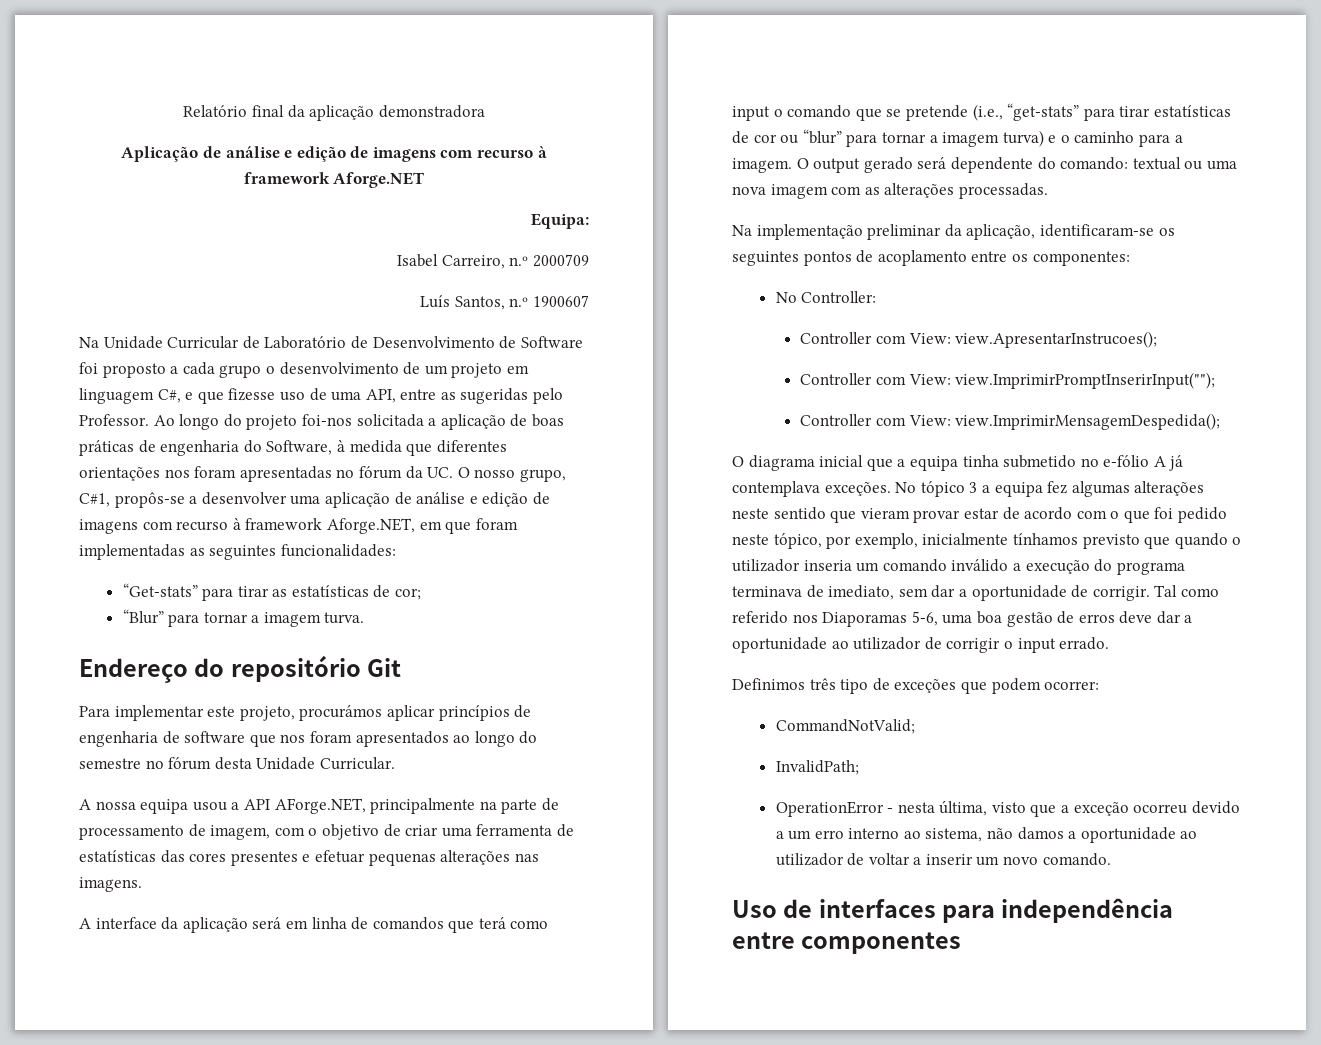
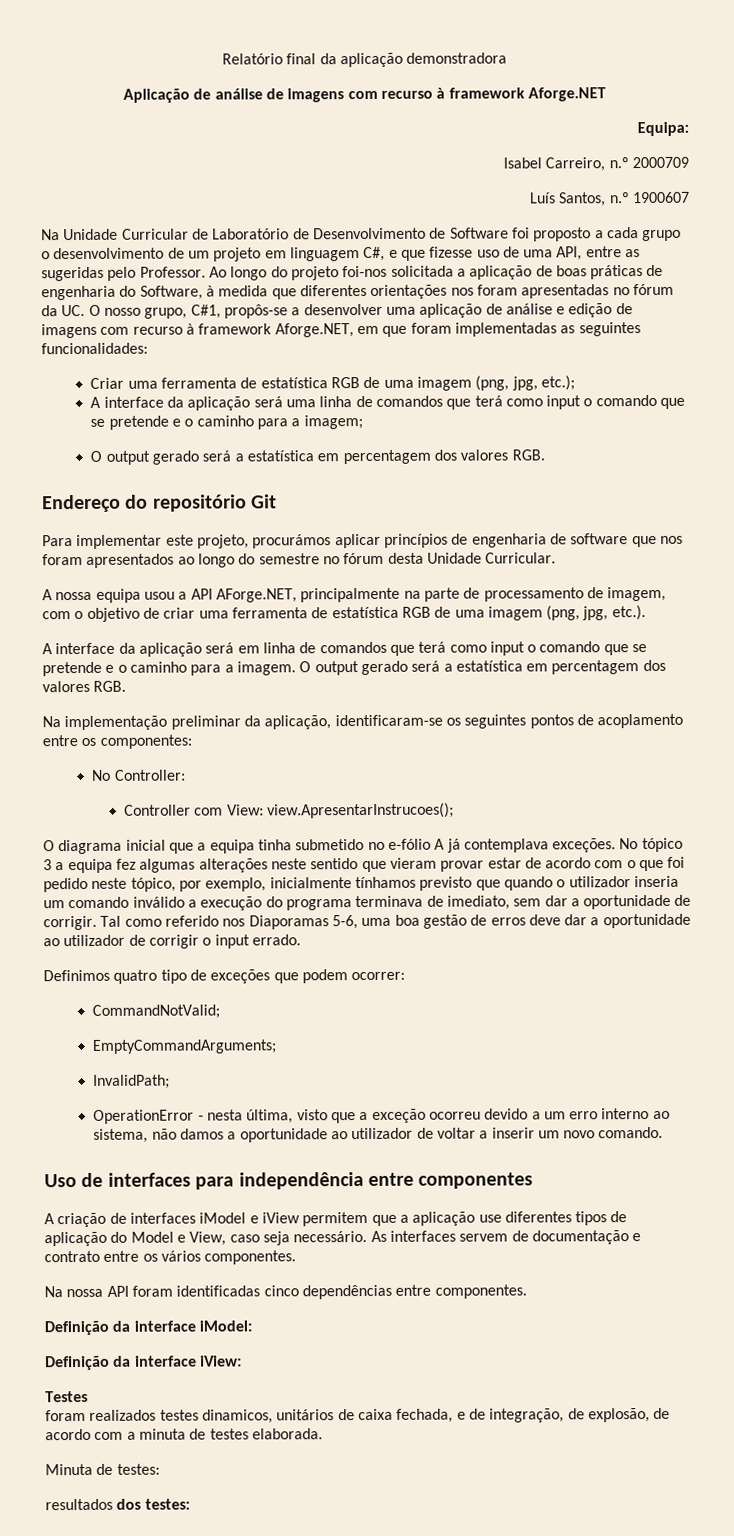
[284,146,346,162] e edição -> (263, 94) none
[122,583,422,601] [122,609,365,627] “Get-stats” para tirar as estatísticas de cor; // “Blur” para tornar a imagem turva. -> [90,375,575,391] [90,394,686,411] [90,415,363,430] [90,449,545,465] Criar uma ferramenta de estatística RGB de uma imagem (png, jpg, etc.); // A interface da aplicação será uma linha de comandos que terá como input o comando que se pretende e o caminho para a imagem; // O output gerado será a estatística em percentagem dos valores RGB.
[79,850,539,866] [79,877,142,892] estatísticas das cores presentes e efetuar pequenas alterações nas imagens. -> [331,605,646,621] estatística RGB de uma imagem (png, jpg, etc.).
[972,103,1231,121] [732,129,1044,147] (i.e., “get-stats” para tirar estatísticas de cor ou “blur” para tornar a imagem turva) -> (102, 669) none
[950,157,1237,173] [732,183,1048,199] dependente do comando: textual ou uma nova imagem com as alterações processadas. -> [443,659,666,675] [42,680,127,693] a estatística em percentagem dos valores RGB.
[800,372,1216,389] [800,413,1221,430] // Controller com View: view.ImprimirPromptInserirInput(""); // Controller com View: view.ImprimirMensagemDespedida(); -> (454, 810) none
[809,678,836,690] três -> [113,969,158,984] quatro
(915, 726) none -> [92,1039,277,1054] // EmptyCommandArguments;
(962, 943) none -> [44,1211,628,1228] [44,1230,642,1247] [44,1250,297,1265] [44,1284,527,1300] [44,1320,252,1336] [45,1355,242,1371] [45,1390,88,1403] [45,1407,671,1424] [45,1428,323,1441] [45,1463,160,1476] [45,1498,190,1511] // A criação de interfaces iModel e iView permitem que a aplicação use diferentes tipos de aplicação do Model e View, caso seja necessário. As interfaces servem de documentação e contrato entre os vários componentes. // Na nossa API foram identificadas cinco dependências entre componentes. // Definição da interface iModel: // Definição da interface iView: // Testes // foram realizados testes dinamicos, unitários de caixa fechada, e de integração, de explosão, de acordo com a minuta de testes elaborada. // Minuta de testes: // resultados dos testes:

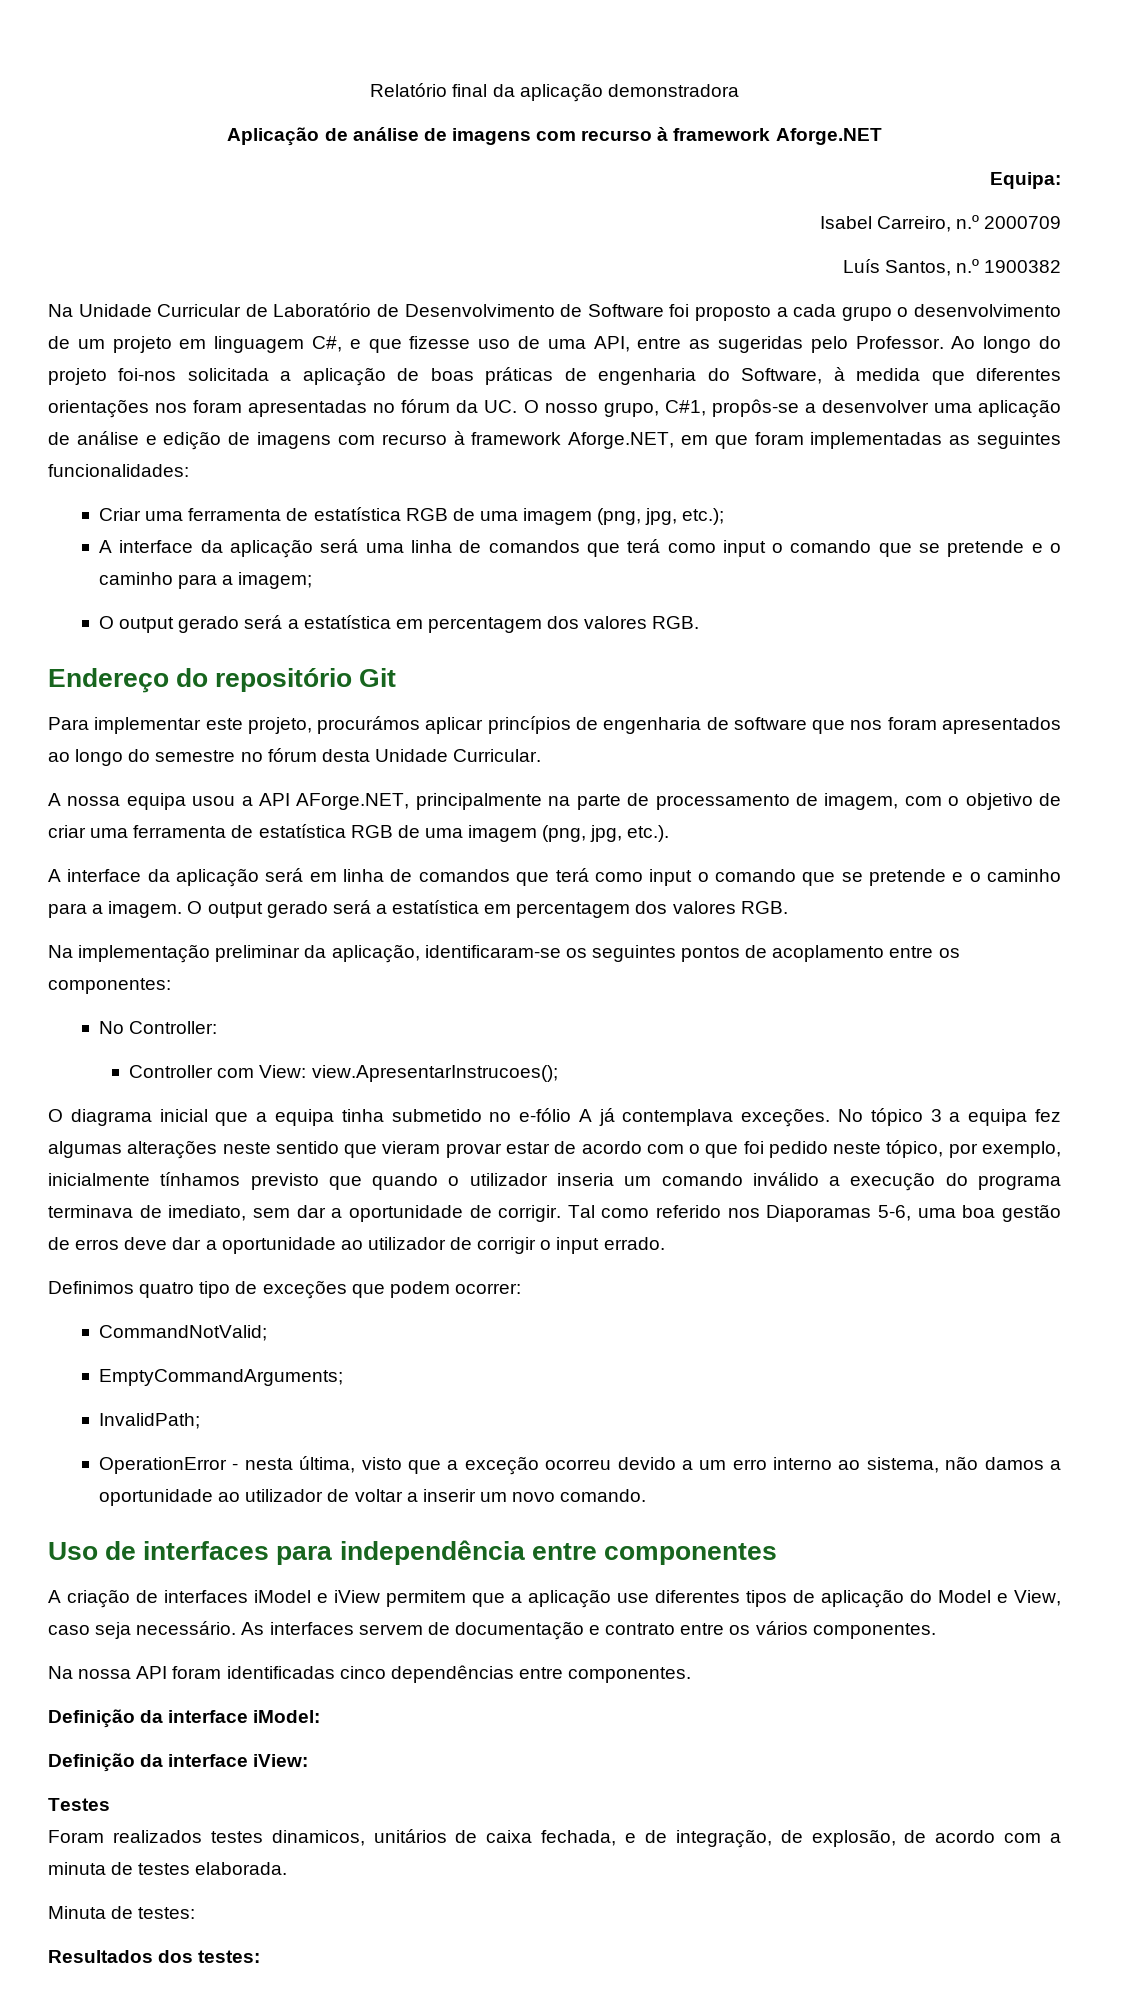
[632,191,691,204] 1900607 -> [984,260,1061,273] 1900382
[45,1409,86,1422] foram -> [48,1830,104,1843] Foram
[45,1498,113,1511] resultados -> [48,1950,153,1963] Resultados

